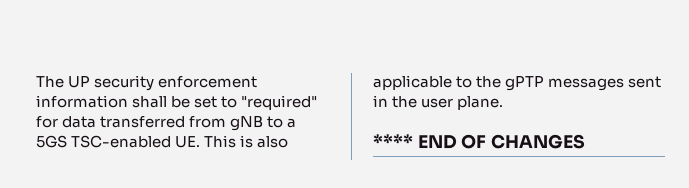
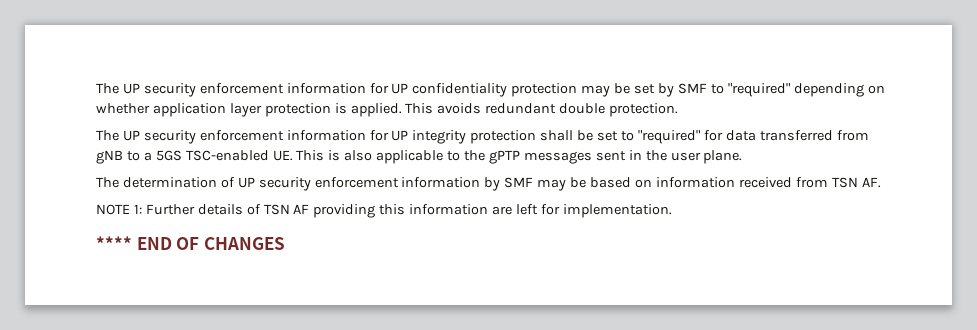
[36,75,258,91] [36,95,128,108] The UP security enforcement information -> [96,83,885,97] [96,103,679,117] [96,130,537,144] The UP security enforcement information for UP confidentiality protection may be set by SMF to "required" depending on whether application layer protection is applied. This avoids redundant double protection. // The UP security enforcement information for UP integrity protection
(504, 103) none -> [96,177,881,191] [96,204,672,218] // The determination of UP security enforcement information by SMF may be based on information received from TSN AF. // NOTE 1: Further details of TSN AF providing this information are left for implementation.

